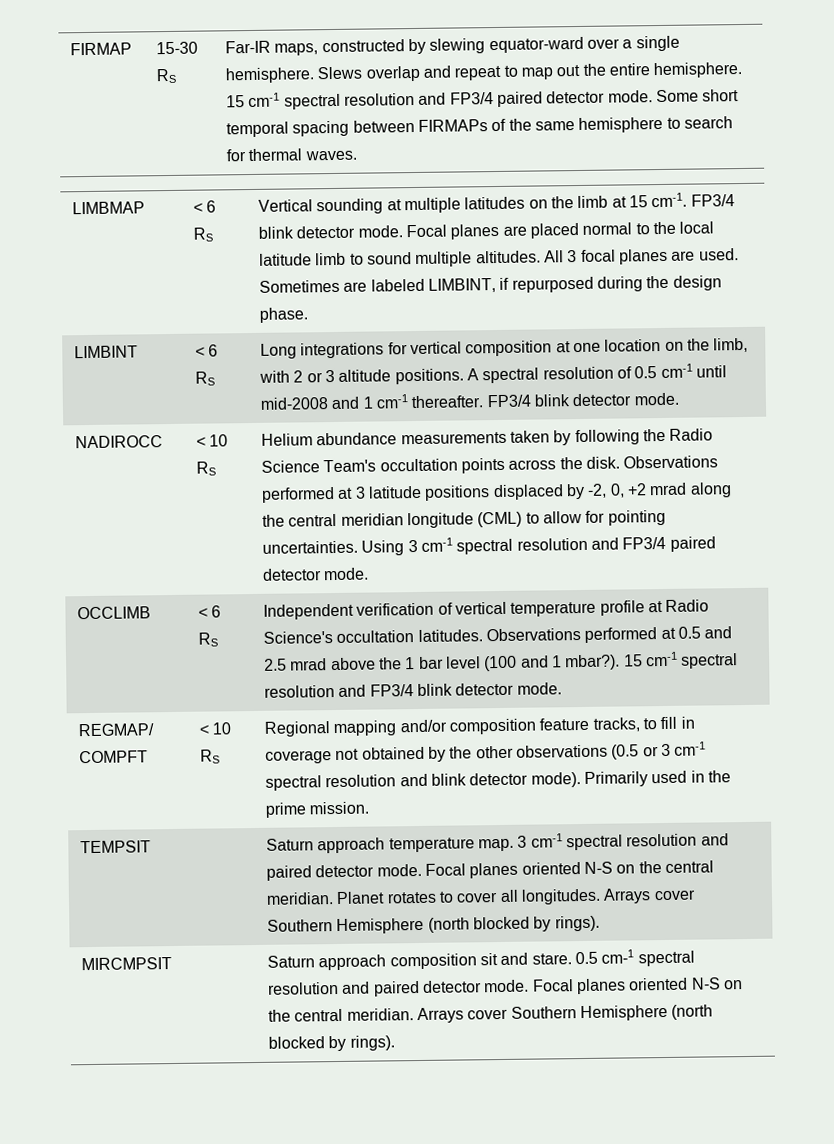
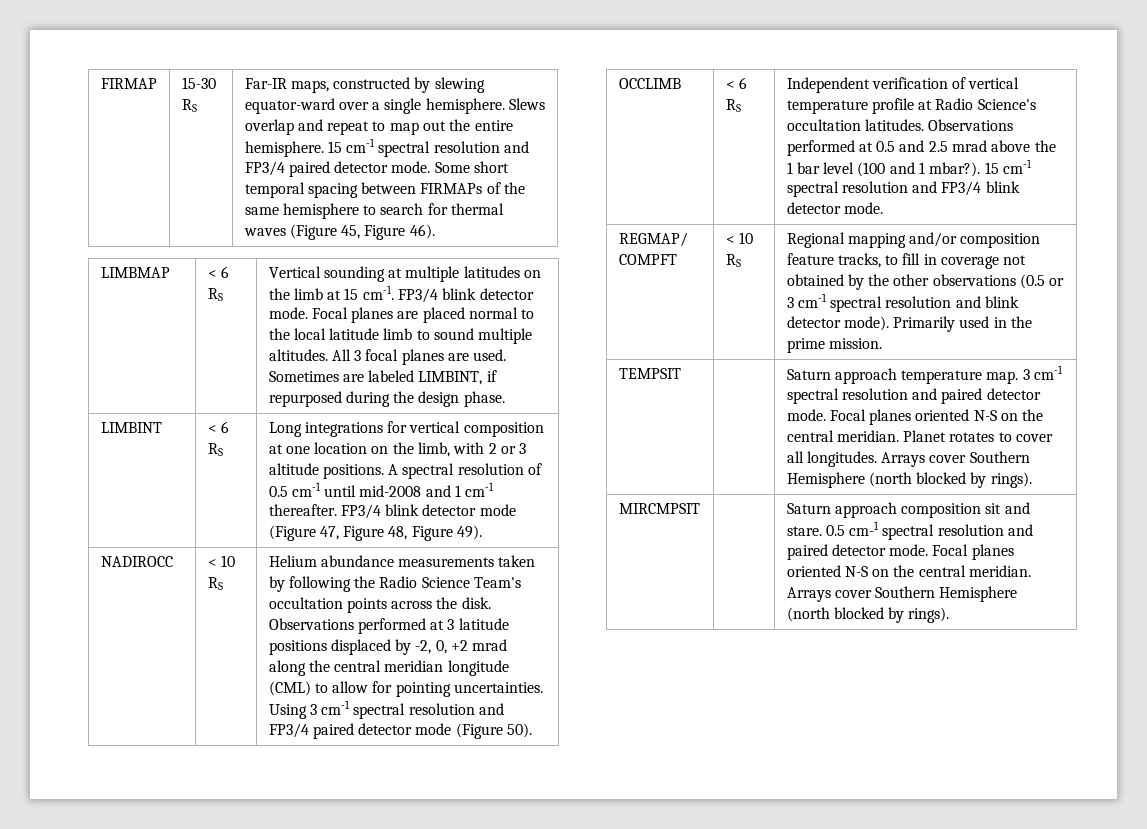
[304,150,357,161] waves. -> [243,224,435,240] waves (Figure 45, Figure 46).
[633,392,679,406] mode. -> [479,504,516,516] [268,525,483,541] mode (Figure 47, Figure 48, Figure 49).
[323,567,370,581] mode. -> [415,723,533,739] mode (Figure 50).

